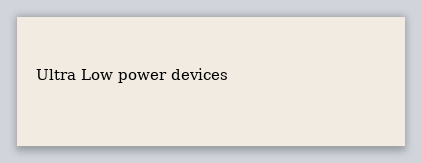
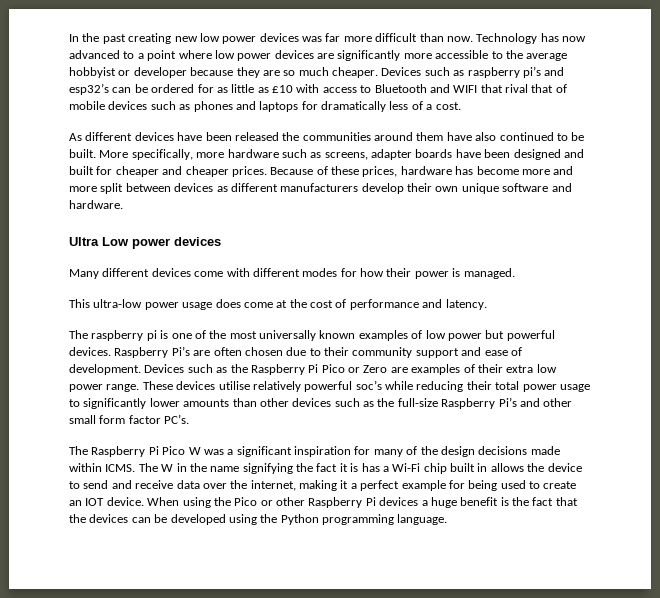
[36,68,228,83] Ultra Low power devices -> [69,33,586,44] [69,50,568,61] [69,66,565,78] [69,83,567,95] [69,101,461,112] [69,132,585,141] [69,149,584,160] [69,166,574,177] [69,183,572,194] [69,200,123,209] [69,237,221,249] [69,268,515,279] [69,299,487,310] [69,330,555,341] [69,346,522,358] [69,364,557,375] [69,380,590,392] [69,397,573,409] [69,414,190,424] [69,446,560,457] [69,463,582,474] [69,480,577,491] [69,497,578,508] [69,514,448,525] In the past creating new low power devices was far more difficult than now. Technology has now advanced to a point where low power devices are significantly more accessible to the average hobbyist or developer because they are so much cheaper. Devices such as raspberry pi’s and esp32’s can be ordered for as little as £10 with access to Bluetooth and WIFI that rival that of mobile devices such as phones and laptops for dramatically less of a cost. // As different devices have been released the communities around them have also continued to be built. More specifically, more hardware such as screens, adapter boards have been designed and built for cheaper and cheaper prices. Because of these prices, hardware has become more and more split between devices as different manufacturers develop their own unique software and hardware. // Ultra Low power devices // Many different devices come with different modes for how their power is managed. // This ultra-low power usage does come at the cost of performance and latency. // The raspberry pi is one of the most universally known examples of low power but powerful devices. Raspberry Pi’s are often chosen due to their community support and ease of development. Devices such as the Raspberry Pi Pico or Zero are examples of their extra low power range. These devices utilise relatively powerful soc’s while reducing their total power usage to significantly lower amounts than other devices such as the full-size Raspberry Pi’s and other small form factor PC’s. // The Raspberry Pi Pico W was a significant inspiration for many of the design decisions made within ICMS. The W in the name signifying the fact it is has a Wi-Fi chip built in allows the device to send and receive data over the internet, making it a perfect example for being used to create an IOT device. When using the Pico or other Raspberry Pi devices a huge benefit is the fact that the devices can be developed using the Python programming language.

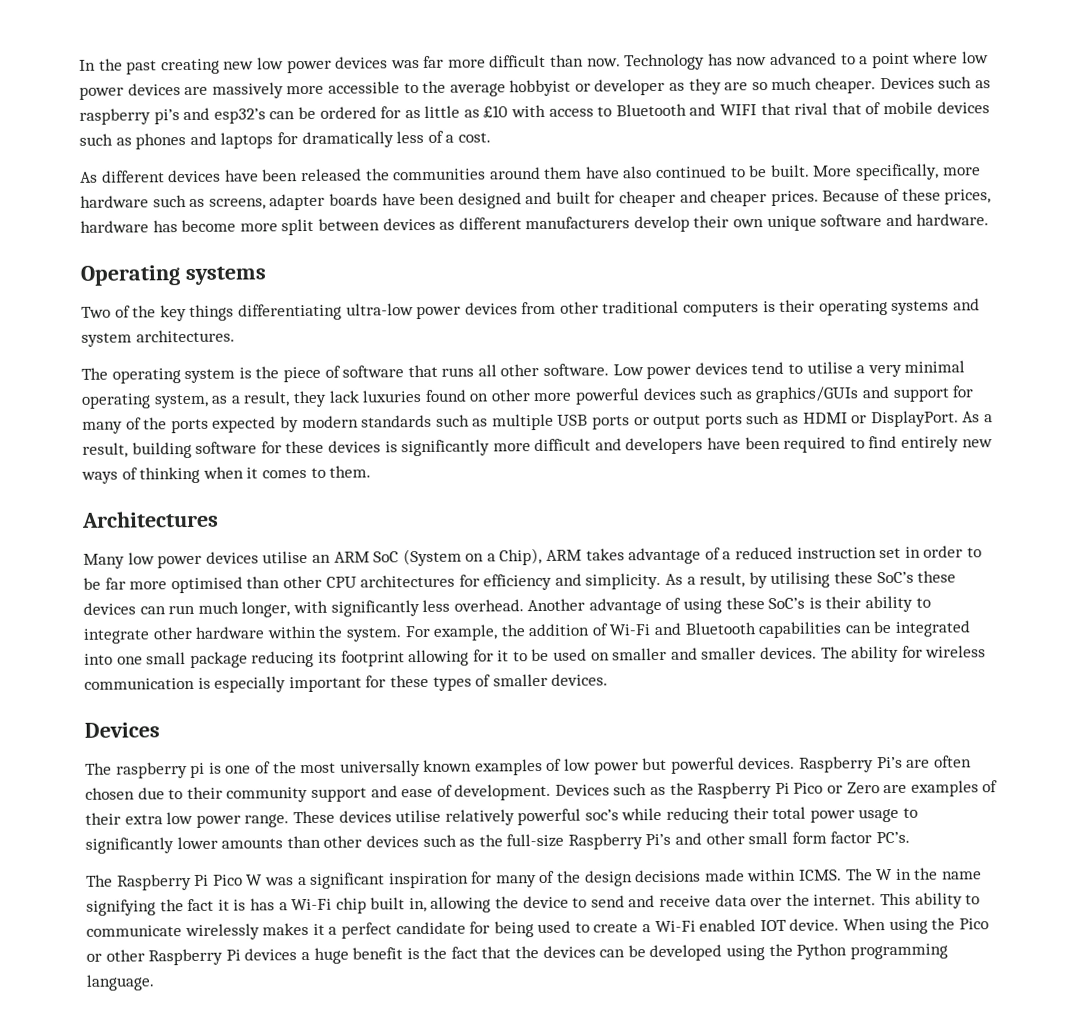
[337,50,401,61] significantly -> [211,82,284,99] massively
[190,67,234,76] because -> [669,82,686,91] as
[553,166,574,175] [69,186,97,192] and more -> (278, 227) none
[69,237,221,249] [69,268,515,279] [69,299,487,310] Ultra Low power devices // Many different devices come with different modes for how their power is managed. // This ultra-low power usage does come at the cost of performance and latency. -> [80,265,266,286] [81,298,981,322] [81,329,235,347] [81,360,966,384] [81,385,974,409] [82,410,993,434] [82,435,993,459] [81,465,372,484] [81,510,219,528] [83,545,982,569] [83,570,957,594] [83,595,931,618] [83,620,972,644] [84,645,987,669] [84,673,609,693] [84,722,160,738] Operating systems // Two of the key things differentiating ultra-low power devices from other traditional computers is their operating systems and system architectures. // The operating system is the piece of software that runs all other software. Low power devices tend to utilise a very minimal operating system, as a result, they lack luxuries found on other more powerful devices such as graphics/GUIs and support for many of the ports expected by modern standards such as multiple USB ports or output ports such as HDMI or DisplayPort. As a result, building software for these devices is significantly more difficult and developers have been required to find entirely new ways of thinking when it comes to them. // Architectures // Many low power devices utilise an ARM SoC (System on a Chip), ARM takes advantage of a reduced instruction set in order to be far more optimised than other CPU architectures for efficiency and simplicity. As a result, by utilising these SoC’s these devices can run much longer, with significantly less overhead. Another advantage of using these SoC’s is their ability to integrate other hardware within the system. For example, the addition of Wi-Fi and Bluetooth capabilities can be integrated into one small package reducing its footprint allowing for it to be used on smaller and smaller devices. The ability for wireless communication is especially important for these types of smaller devices. // Devices
[477,463,524,472] in allows -> [408,896,492,913] in, allowing
[250,480,337,491] internet, making -> [813,892,981,909] [86,922,310,941] internet. This ability to communicate wirelessly makes
[401,480,446,491] example -> [395,921,466,935] candidate
[69,500,82,506] an -> [642,919,757,933] a Wi-Fi enabled

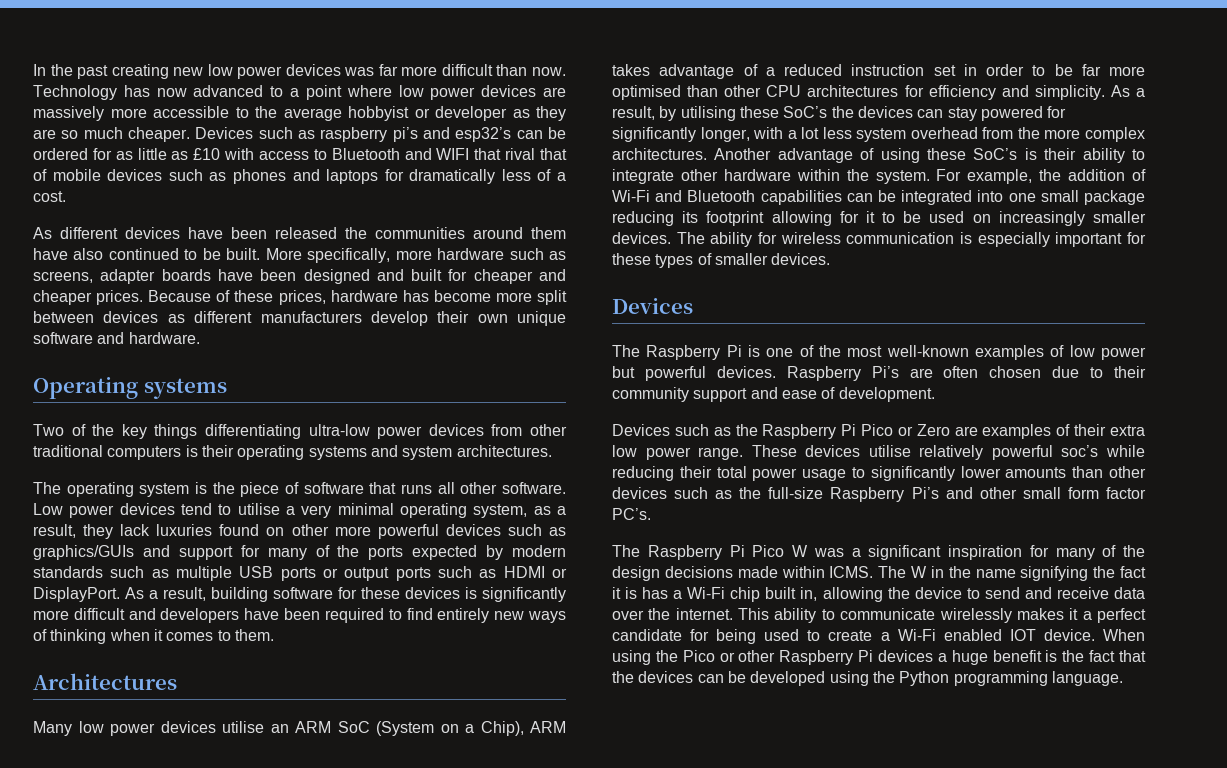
[917,570,957,583] [83,599,524,618] these devices can run much longer, with significantly less overhead. -> [831,106,1067,121] [612,127,1146,142] [612,148,707,160] the devices can stay powered for significantly longer, with a lot less system overhead from the more complex architectures.
[612,647,698,661] smaller and -> [998,211,1085,226] increasingly
[115,762,206,779] raspberry pi -> [646,345,742,360] Raspberry Pi
[339,759,473,777] universally known -> [886,345,969,357] well-known
(552, 792) none -> (935, 394) //

